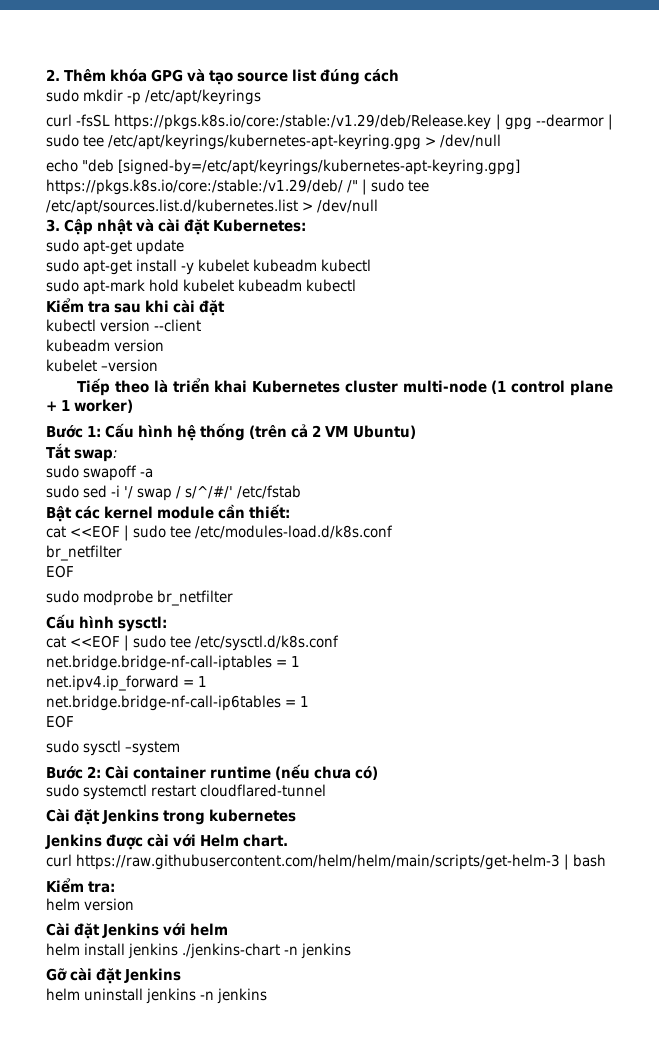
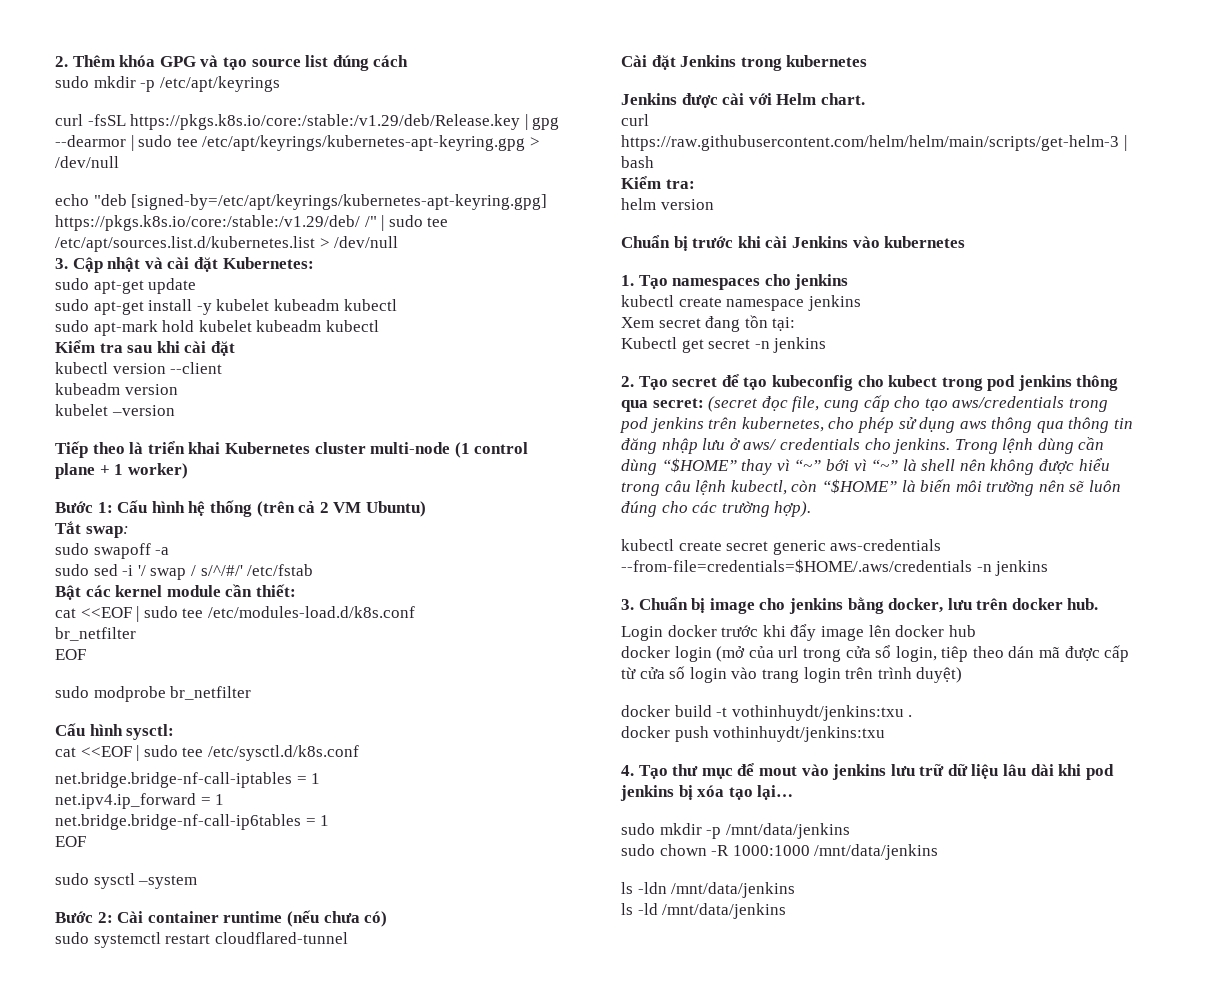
[46,923,229,939] [46,943,352,959] [46,968,182,984] [46,988,268,1004] Cài đặt Jenkins với helm // helm install jenkins ./jenkins-chart -n jenkins // Gỡ cài đặt Jenkins // helm uninstall jenkins -n jenkins -> [621,235,966,251] [621,274,849,290] [621,295,861,311] [621,315,796,332] [621,337,827,353] [621,374,1119,391] [621,395,1108,412] [620,417,1134,433] [621,437,1105,454] [621,458,1110,475] [621,479,1122,496] [621,501,812,517] [621,539,942,555] [621,559,1049,576] [621,597,1099,614] [621,624,976,641] [621,645,1130,662] [621,666,963,683] [621,705,913,721] [621,726,886,742] [621,763,1114,780] [620,785,794,801] [621,823,850,839] [621,844,939,860] [621,882,796,898] [621,903,787,919] Chuẩn bị trước khi cài Jenkins vào kubernetes // 1. Tạo namespaces cho jenkins // kubectl create namespace jenkins // Xem secret đang tồn tại: // Kubectl get secret -n jenkins // 2. Tạo secret để tạo kubeconfig cho kubect trong pod jenkins thông qua secret: (secret đọc file, cung cấp cho tạo aws/credentials trong pod jenkins trên kubernetes, cho phép sử dụng aws thông qua thông tin đăng nhập lưu ở aws/ credentials cho jenkins. Trong lệnh dùng cần dùng “$HOME” thay vì “~” bới vì “~” là shell nên không được hiểu trong câu lệnh kubectl, còn “$HOME” là biến môi trường nên sẽ luôn đúng cho các trường hợp). // kubectl create secret generic aws-credentials --from-file=credentials=$HOME/.aws/credentials -n jenkins // 3. Chuẩn bị image cho jenkins bằng docker, lưu trên docker hub. // Login docker trước khi đẩy image lên docker hub // docker login (mở của url trong cửa sổ login, tiêp theo dán mã được cấp từ cửa số login vào trang login trên trình duyệt) // docker build -t vothinhuydt/jenkins:txu . // docker push vothinhuydt/jenkins:txu // 4. Tạo thư mục để mout vào jenkins lưu trữ dữ liệu lâu dài khi pod jenkins bị xóa tạo lại… // sudo mkdir -p /mnt/data/jenkins // sudo chown -R 1000:1000 /mnt/data/jenkins // ls -ldn /mnt/data/jenkins // ls -ld /mnt/data/jenkins

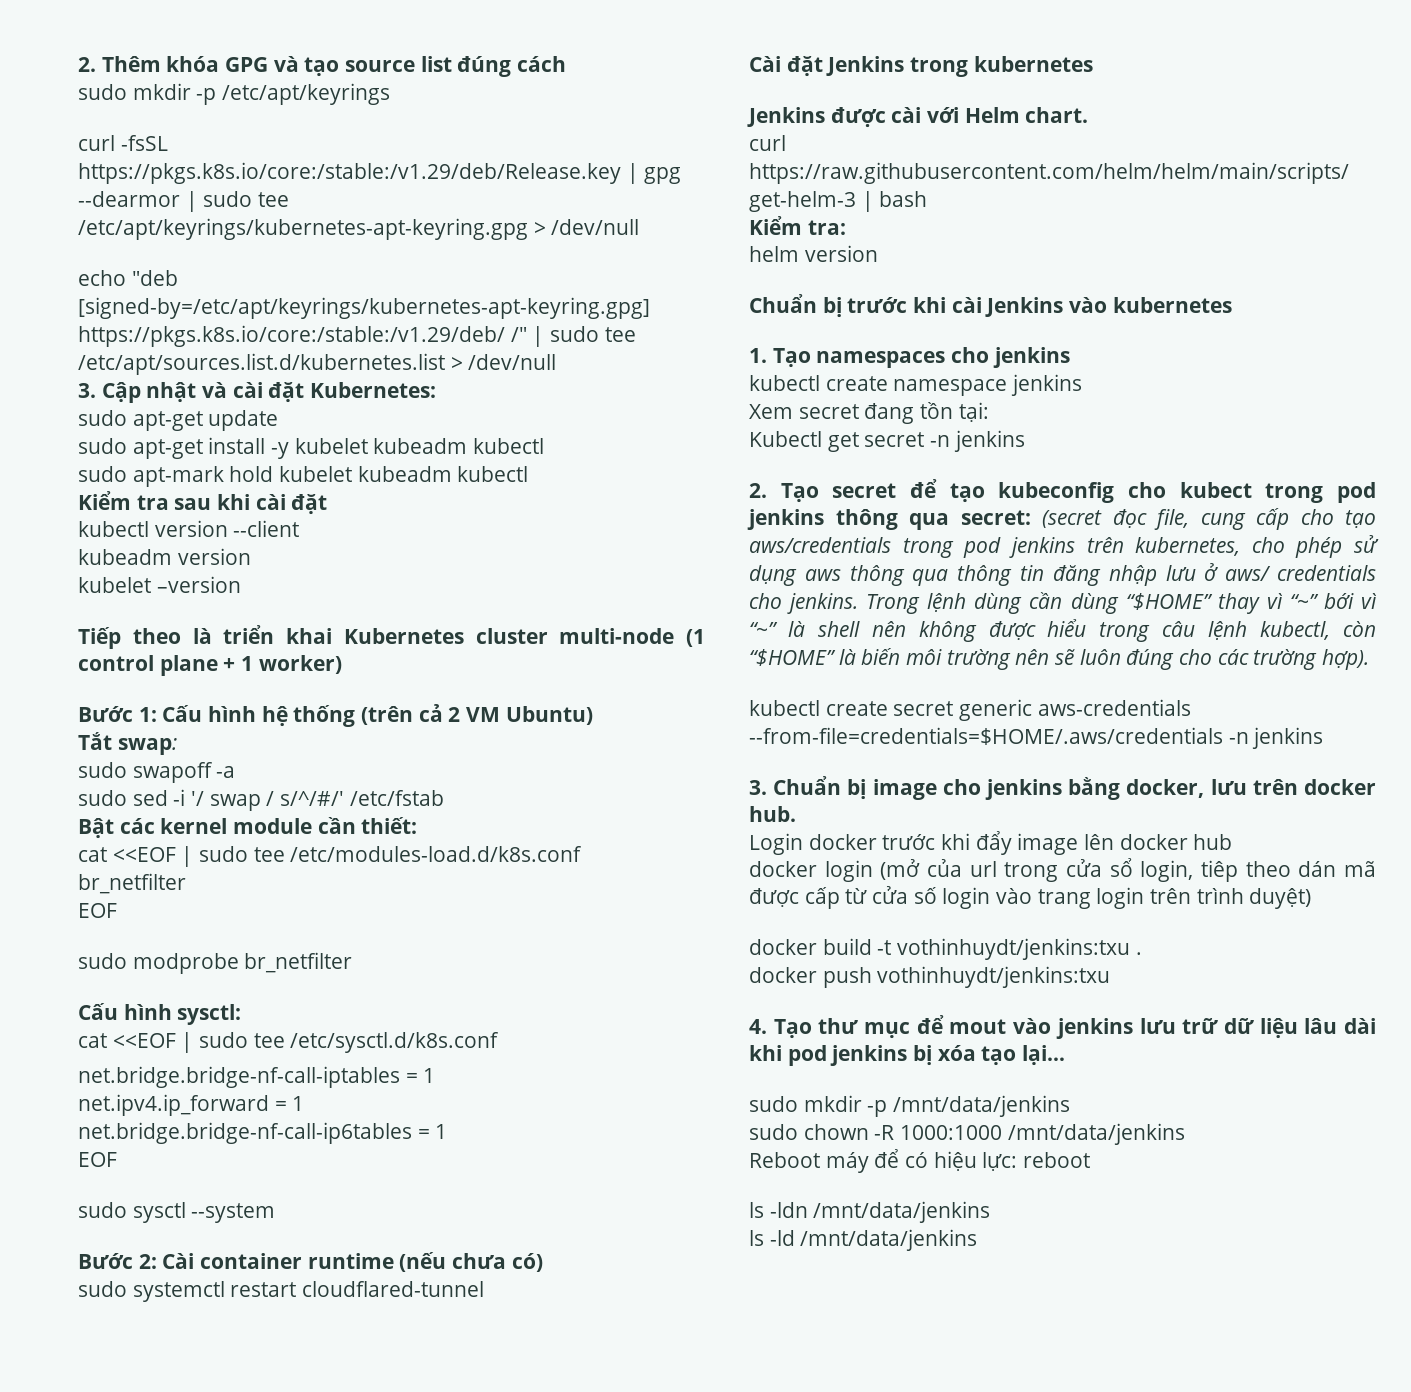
[138,875,198,889] –system -> [191,1203,276,1223] --system
(939, 852) none -> [749,1149,1091,1173] // Reboot máy để có hiệu lực: reboot

